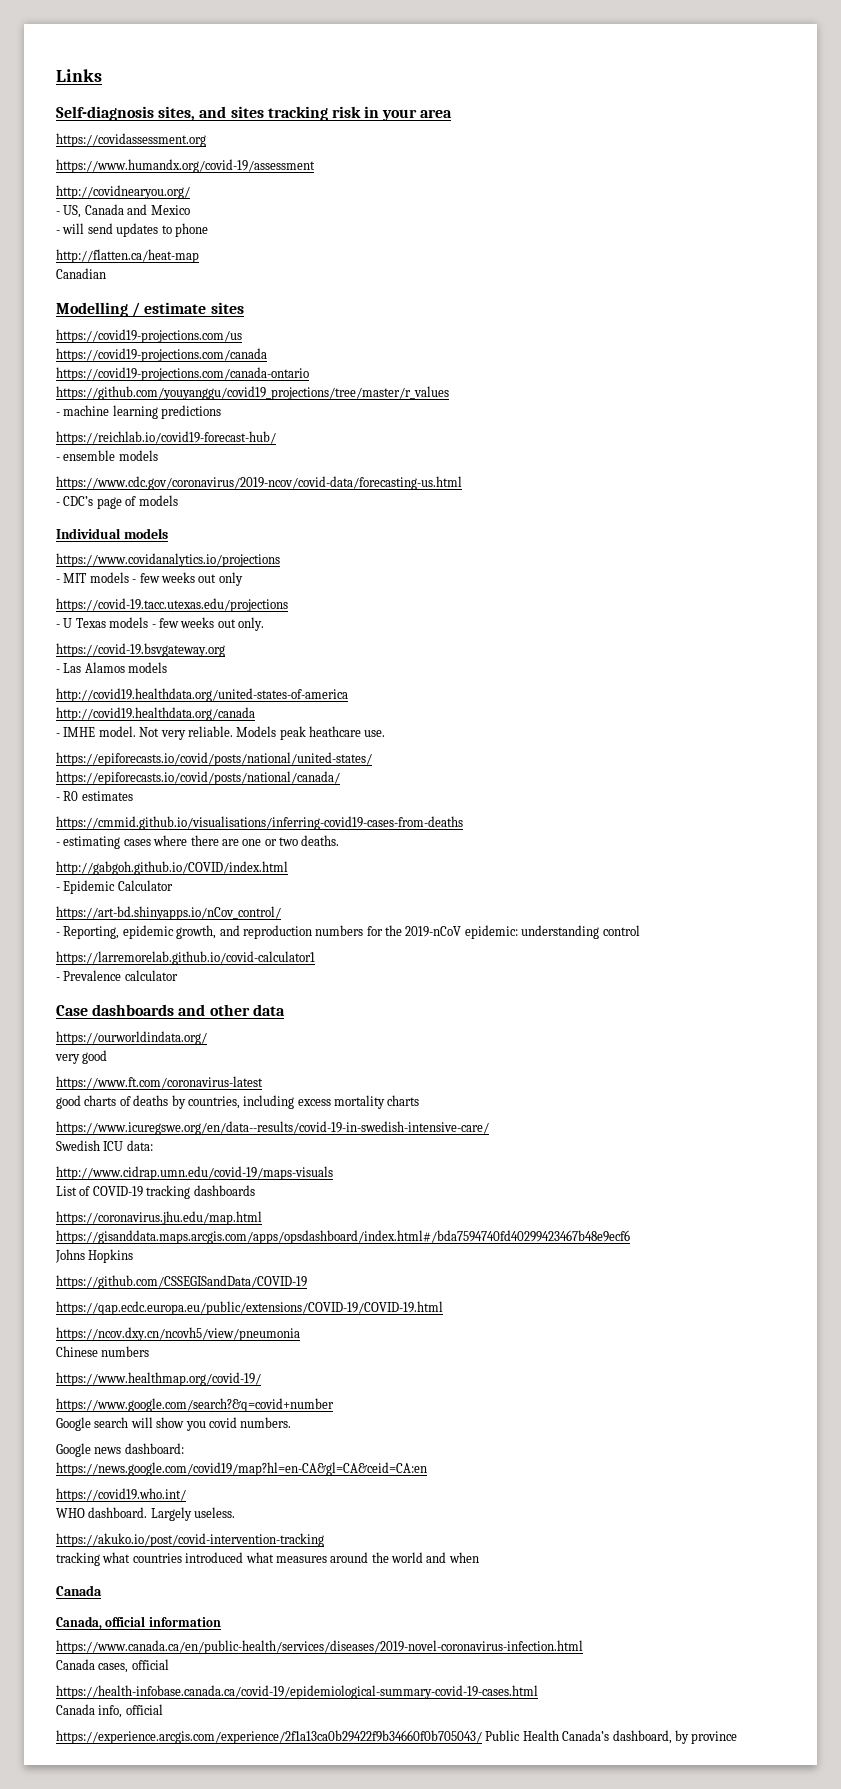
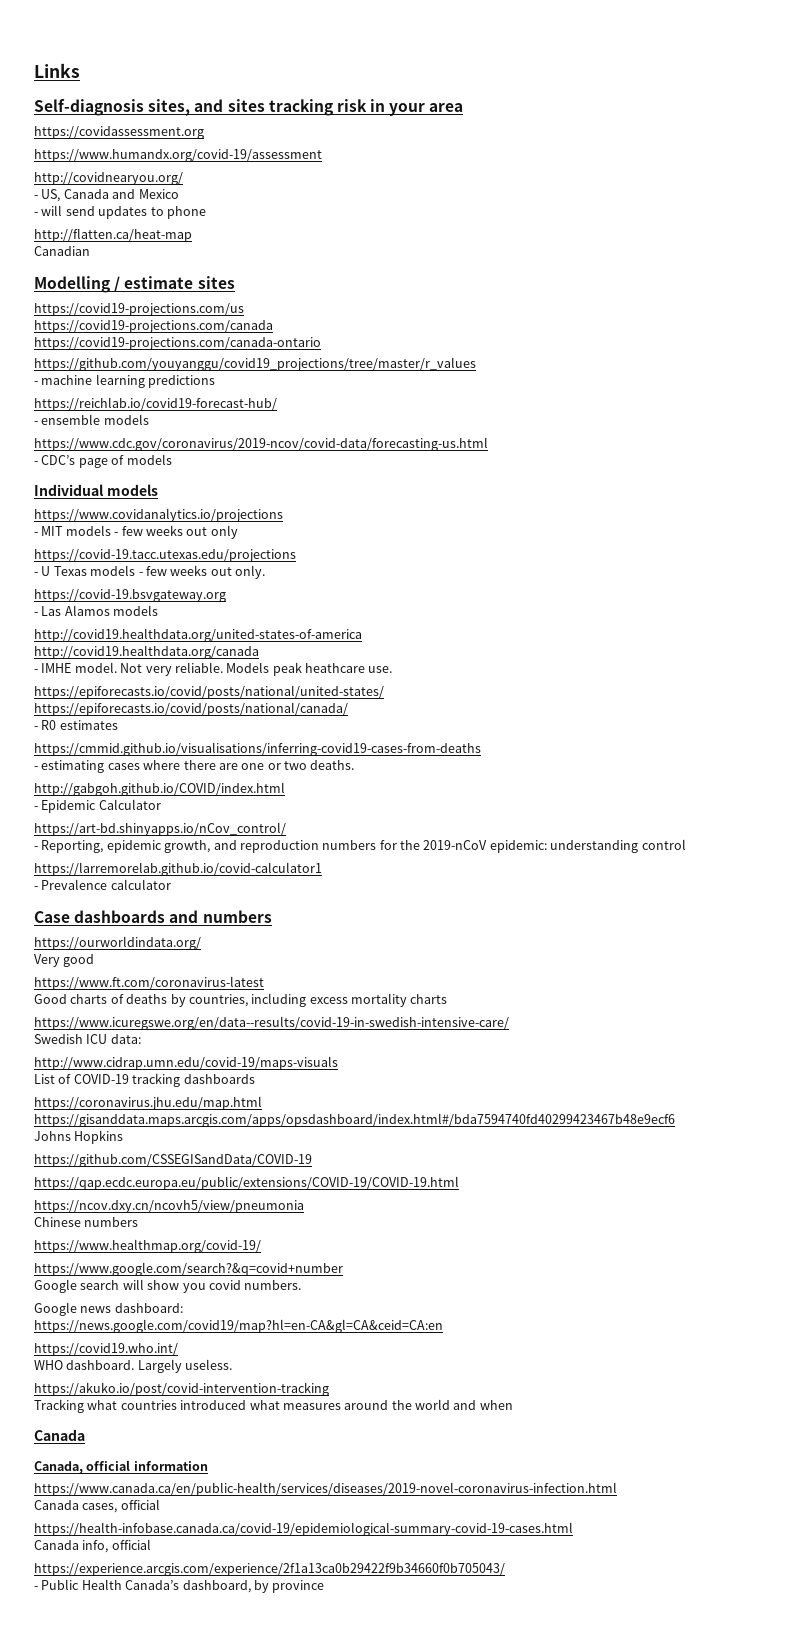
[209,1004,285,1016] other data -> [202,910,272,923] numbers
[55,1054,80,1064] very -> [34,954,60,967] Very
[56,1095,81,1109] good -> [34,994,67,1004] Good
[56,1552,100,1566] tracking -> [34,1399,84,1413] Tracking
(482, 1737) none -> [34,1586,38,1590] // -

